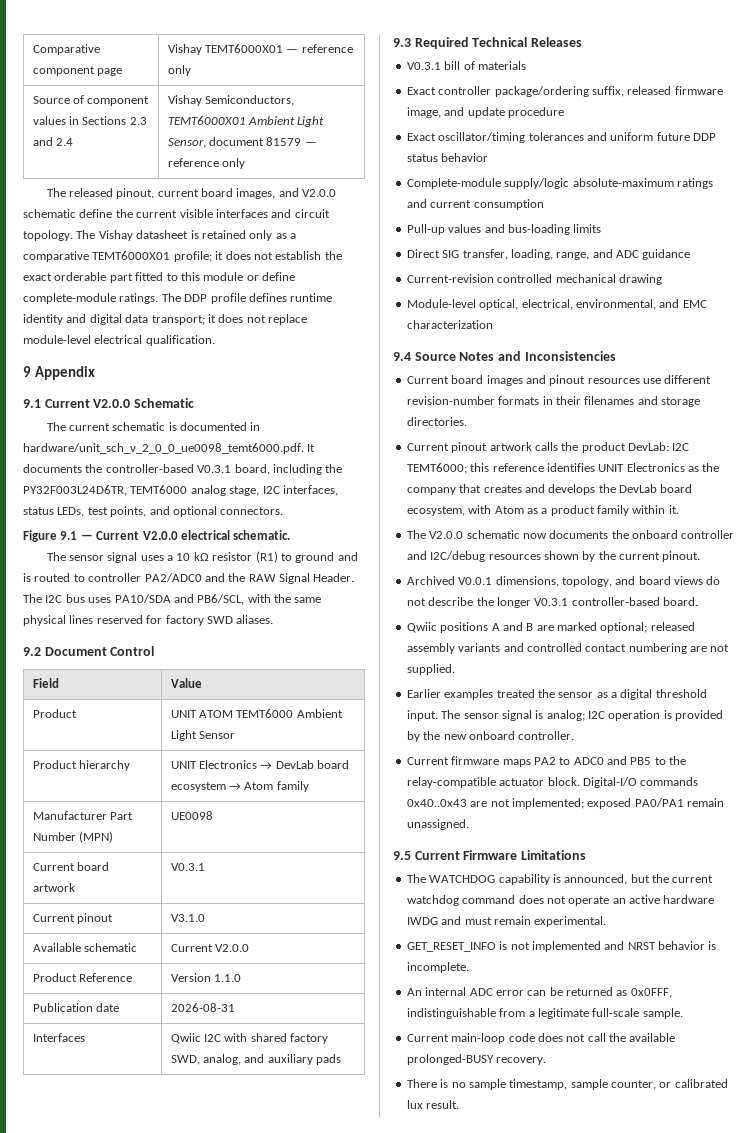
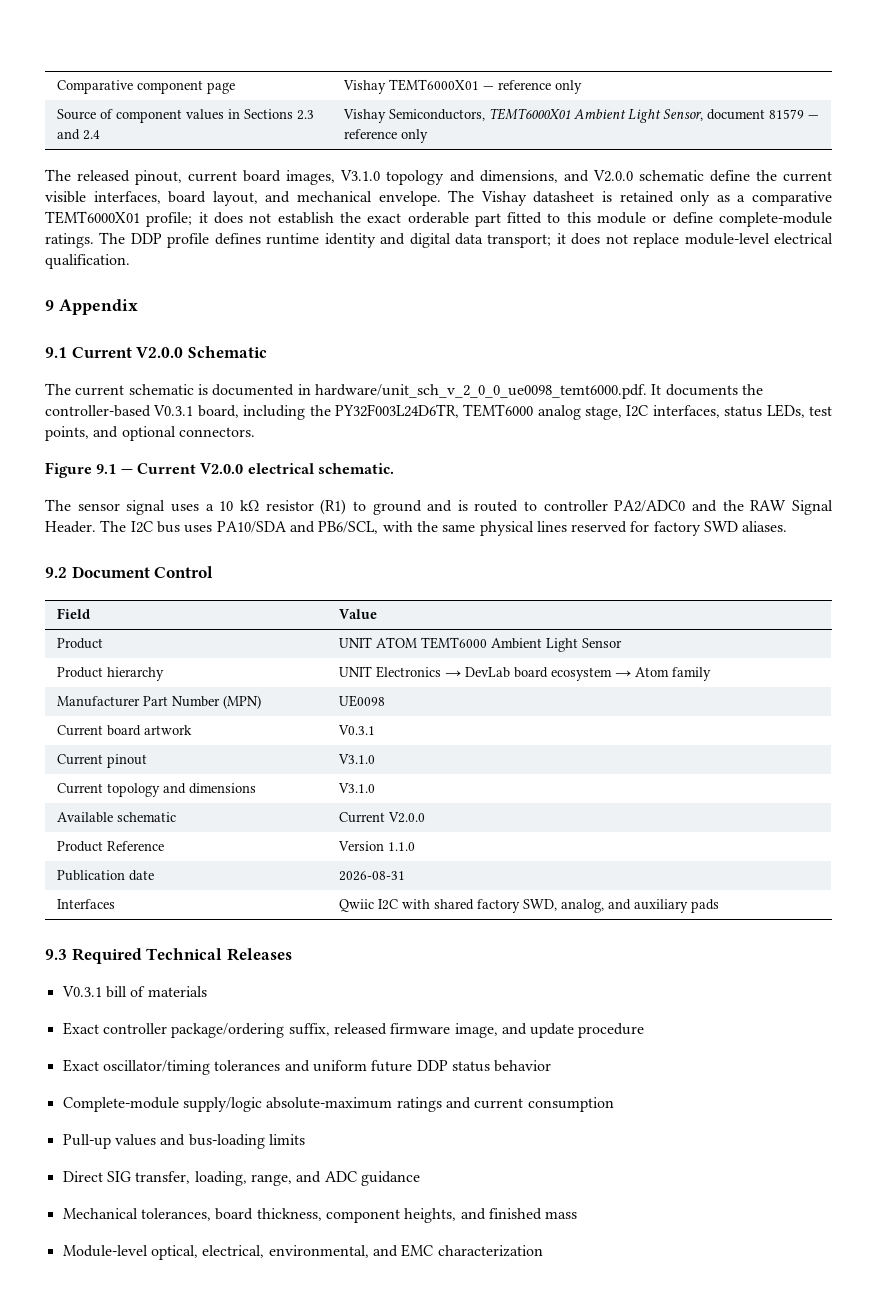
(276, 193) none -> [340,170,558,185] V3.1.0 topology and dimensions,
[215,209,330,218] [23,230,73,241] interfaces and circuit topology. -> [93,191,441,206] interfaces, board layout, and mechanical envelope.
(205, 918) none -> [56,783,256,797] [337,783,375,793] // Current topology and dimensions | V3.1.0
[406,274,662,285] Current-revision controlled mechanical drawing -> [62,1208,578,1223] Mechanical tolerances, board thickness, component heights, and finished mass
[393,351,616,361] [406,375,712,386] [406,396,700,407] [406,417,467,426] [406,442,690,453] [406,463,720,474] [406,484,693,495] [406,505,679,516] [406,530,735,539] [406,551,701,562] [406,576,721,587] [406,597,698,608] [406,622,695,633] [406,643,730,654] [406,664,455,675] [406,689,707,700] [406,710,724,721] [406,731,575,742] [406,756,687,767] [406,777,699,788] [406,798,724,809] [406,819,469,830] [393,850,586,860] [406,874,714,885] [406,895,715,906] [406,916,607,927] [406,941,717,952] [406,962,469,973] [406,987,672,998] [406,1008,683,1019] [406,1033,676,1044] [406,1054,547,1065] [406,1079,728,1090] [406,1100,460,1109] // 9.4 Source Notes and Inconsistencies // Current board images and pinout resources use different revision-number formats in their filenames and storage directories. // Current pinout artwork calls the product DevLab: I2C TEMT6000; this reference identifies UNIT Electronics as the company that creates and develops the DevLab board ecosystem, with Atom as a product family within it. // The V2.0.0 schematic now documents the onboard controller and I2C/debug resources shown by the current pinout. // Archived V0.0.1 dimensions, topology, and board views do not describe the longer V0.3.1 controller-based board. // Qwiic positions A and B are marked optional; released assembly variants and controlled contact numbering are not supplied. // Earlier examples treated the sensor as a digital threshold input. The sensor signal is analog; I2C operation is provided by the new onboard controller. // Current firmware maps PA2 to ADC0 and PB5 to the relay-compatible actuator block. Digital-I/O commands 0x40..0x43 are not implemented; exposed PA0/PA1 remain unassigned. // 9.5 Current Firmware Limitations // The WATCHDOG capability is announced, but the current watchdog command does not operate an active hardware IWDG and must remain experimental. // GET_RESET_INFO is not implemented and NRST behavior is incomplete. // An internal ADC error can be returned as 0x0FFF, indistinguishable from a legitimate full-scale sample. // Current main-loop code does not call the available prolonged-BUSY recovery. // There is no sample timestamp, sample counter, or calibrated lux result. -> (543, 1251) none

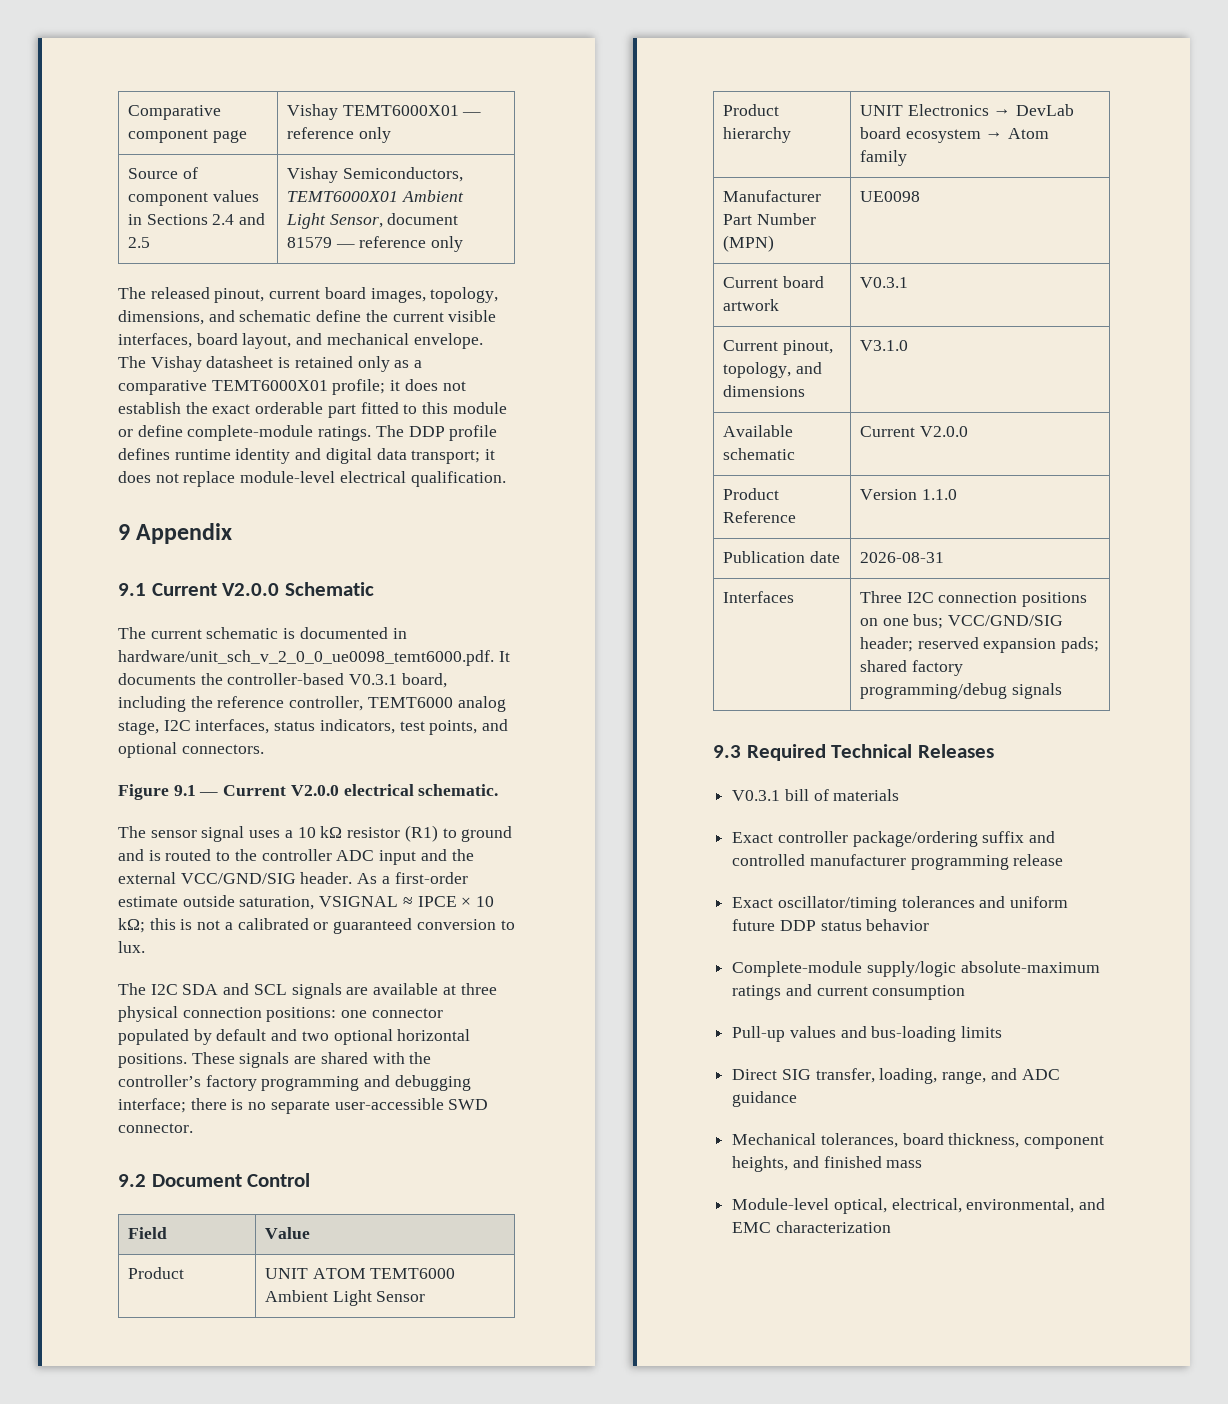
[296,110,314,120] [56,129,100,140] 2.3 and 2.4 -> [212,213,266,225] [127,237,150,248] 2.4 and 2.5
[340,170,475,185] V3.1.0 topology and -> [430,287,499,303] topology,
[592,170,633,182] V2.0.0 -> (235, 316) none
[334,404,459,418] PY32F003L24D6TR, -> [217,696,364,711] reference controller,
[766,404,805,418] LEDs, -> [319,719,395,734] indicators,
[543,500,833,515] [45,520,788,536] controller PA2/ADC0 and the RAW Signal Header. The I2C bus uses PA10/SDA and PB6/SCL, with the same physical lines reserved for factory SWD aliases. -> [234,849,474,865] [118,872,468,884] [118,895,495,910] [118,918,515,934] [118,941,145,953] [118,983,497,999] [118,1006,443,1022] [118,1029,471,1045] [118,1052,432,1068] [118,1075,471,1091] [118,1098,489,1114] [118,1123,193,1133] the controller ADC input and the external VCC/GND/SIG header. As a first-order estimate outside saturation, VSIGNAL ≈ IPCE × 10 kΩ; this is not a calibrated or guaranteed conversion to lux. // The I2C SDA and SCL signals are available at three physical connection positions: one connector populated by default and two optional horizontal positions. These signals are shared with the controller’s factory programming and debugging interface; there is no separate user-accessible SWD connector.
[106,754,147,768] [337,754,375,764] [56,783,160,797] pinout | V3.1.0 // Current topology -> [782,340,833,355] [722,362,791,378] pinout, topology,
[338,899,719,913] Qwiic I2C with shared factory SWD, analog, and auxiliary pads -> [859,591,1088,607] [859,614,1064,629] [859,637,1100,653] [859,660,963,676] [859,683,1062,699] Three I2C connection positions on one bus; VCC/GND/SIG header; reserved expansion pads; shared factory programming/debug signals
[288,1023,645,1038] suffix, released firmware image, and update procedure -> [982,831,1056,843] [732,854,1064,870] suffix and controlled manufacturer programming release

